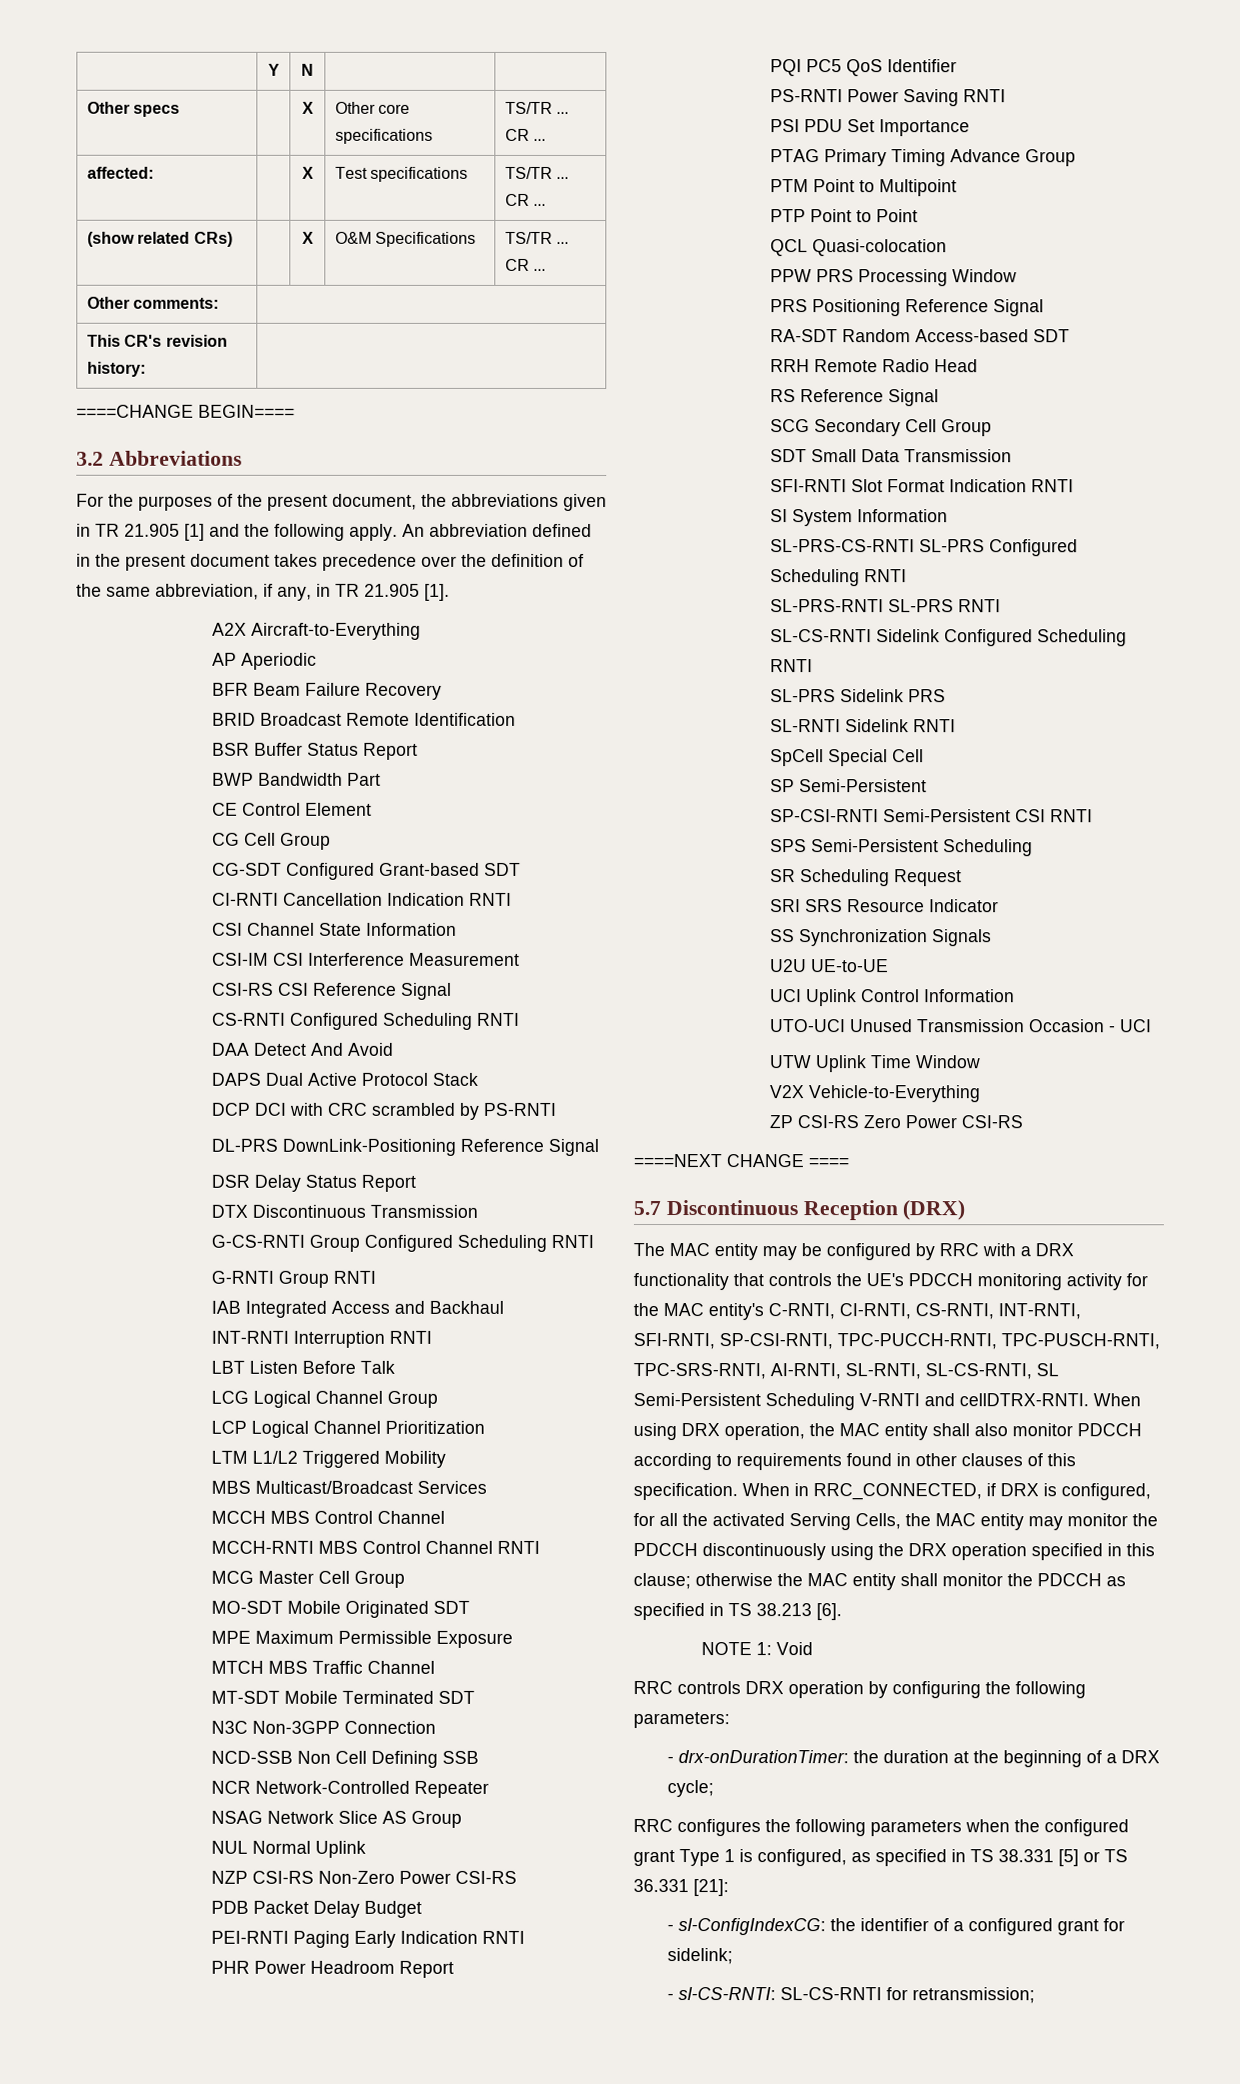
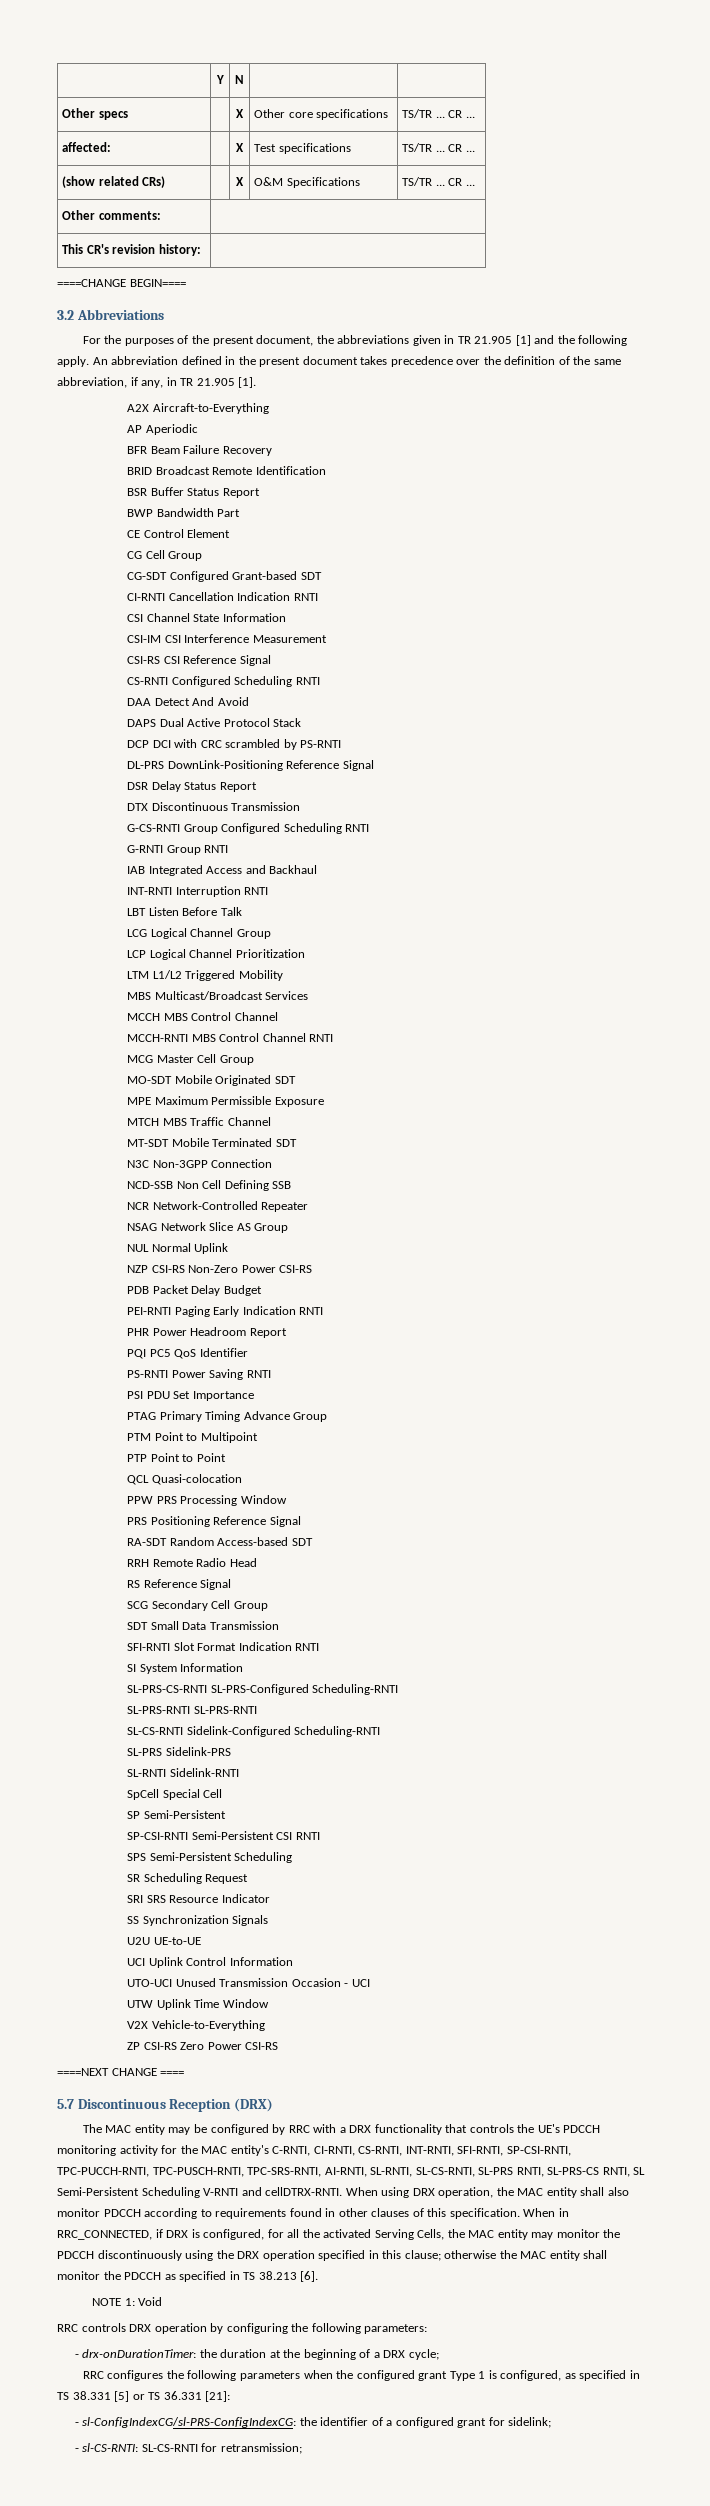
[918,539,1078,557] [769,569,907,587] [769,599,1001,613] [769,629,1127,647] [769,659,813,673] [769,689,946,703] SL-PRS Configured Scheduling RNTI // SL-PRS-RNTI SL-PRS RNTI // SL-CS-RNTI Sidelink Configured Scheduling RNTI // SL-PRS Sidelink PRS -> [210,1684,399,1695] [127,1706,257,1714] [127,1726,381,1737] [127,1747,231,1756] SL-PRS-Configured Scheduling-RNTI // SL-PRS-RNTI SL-PRS-RNTI // SL-CS-RNTI Sidelink-Configured Scheduling-RNTI // SL-PRS Sidelink-PRS
[844,719,956,733] Sidelink RNTI -> [169,1768,239,1777] Sidelink-RNTI
(1032, 1371) none -> [478,2167,630,2177] SL-PRS RNTI, SL-PRS-CS RNTI,
[677,1918,826,1936] sl-ConfigIndexCG: -> [82,2417,297,2428] sl-ConfigIndexCG/sl-PRS-ConfigIndexCG:

